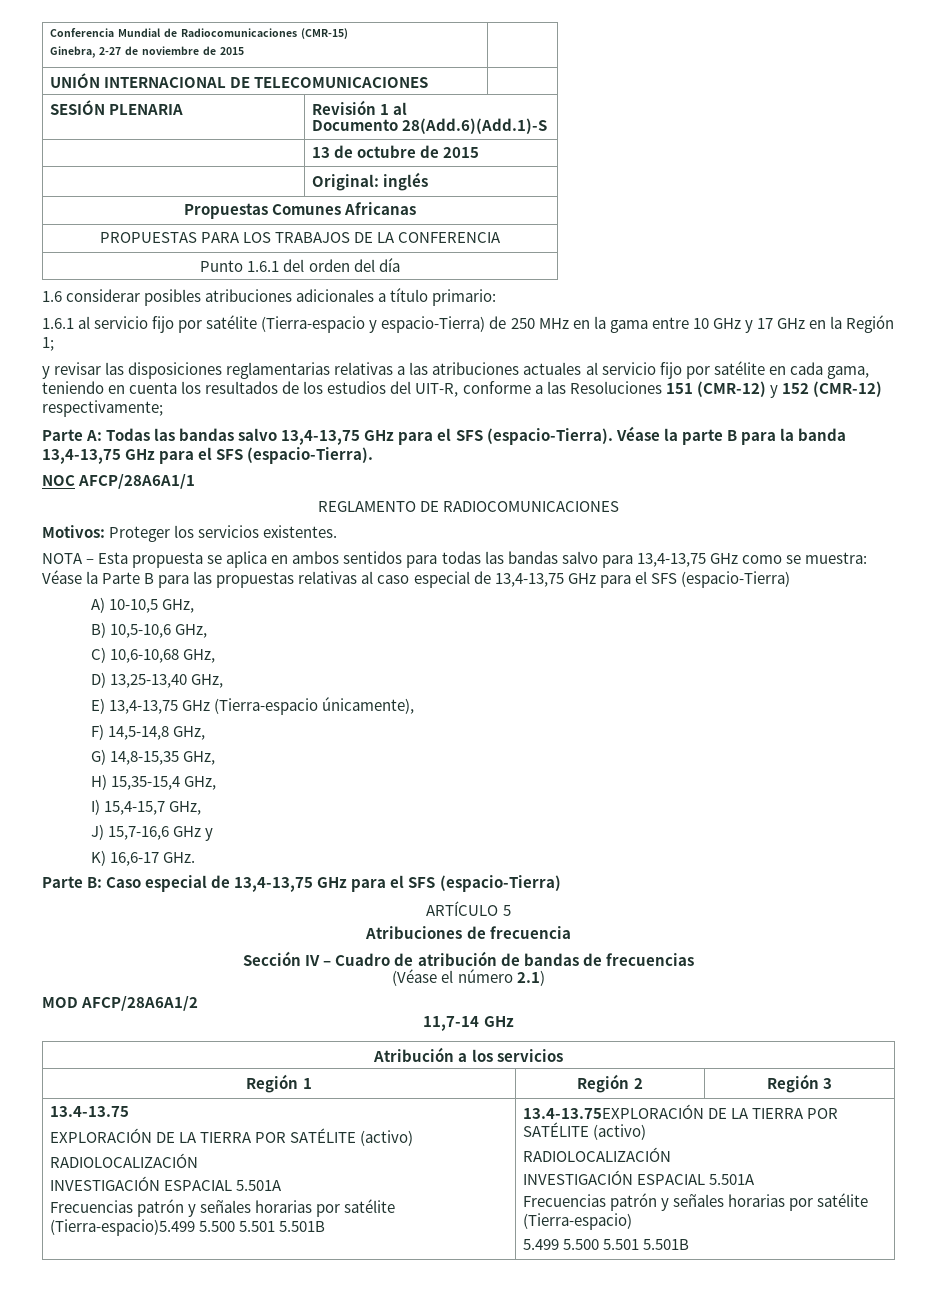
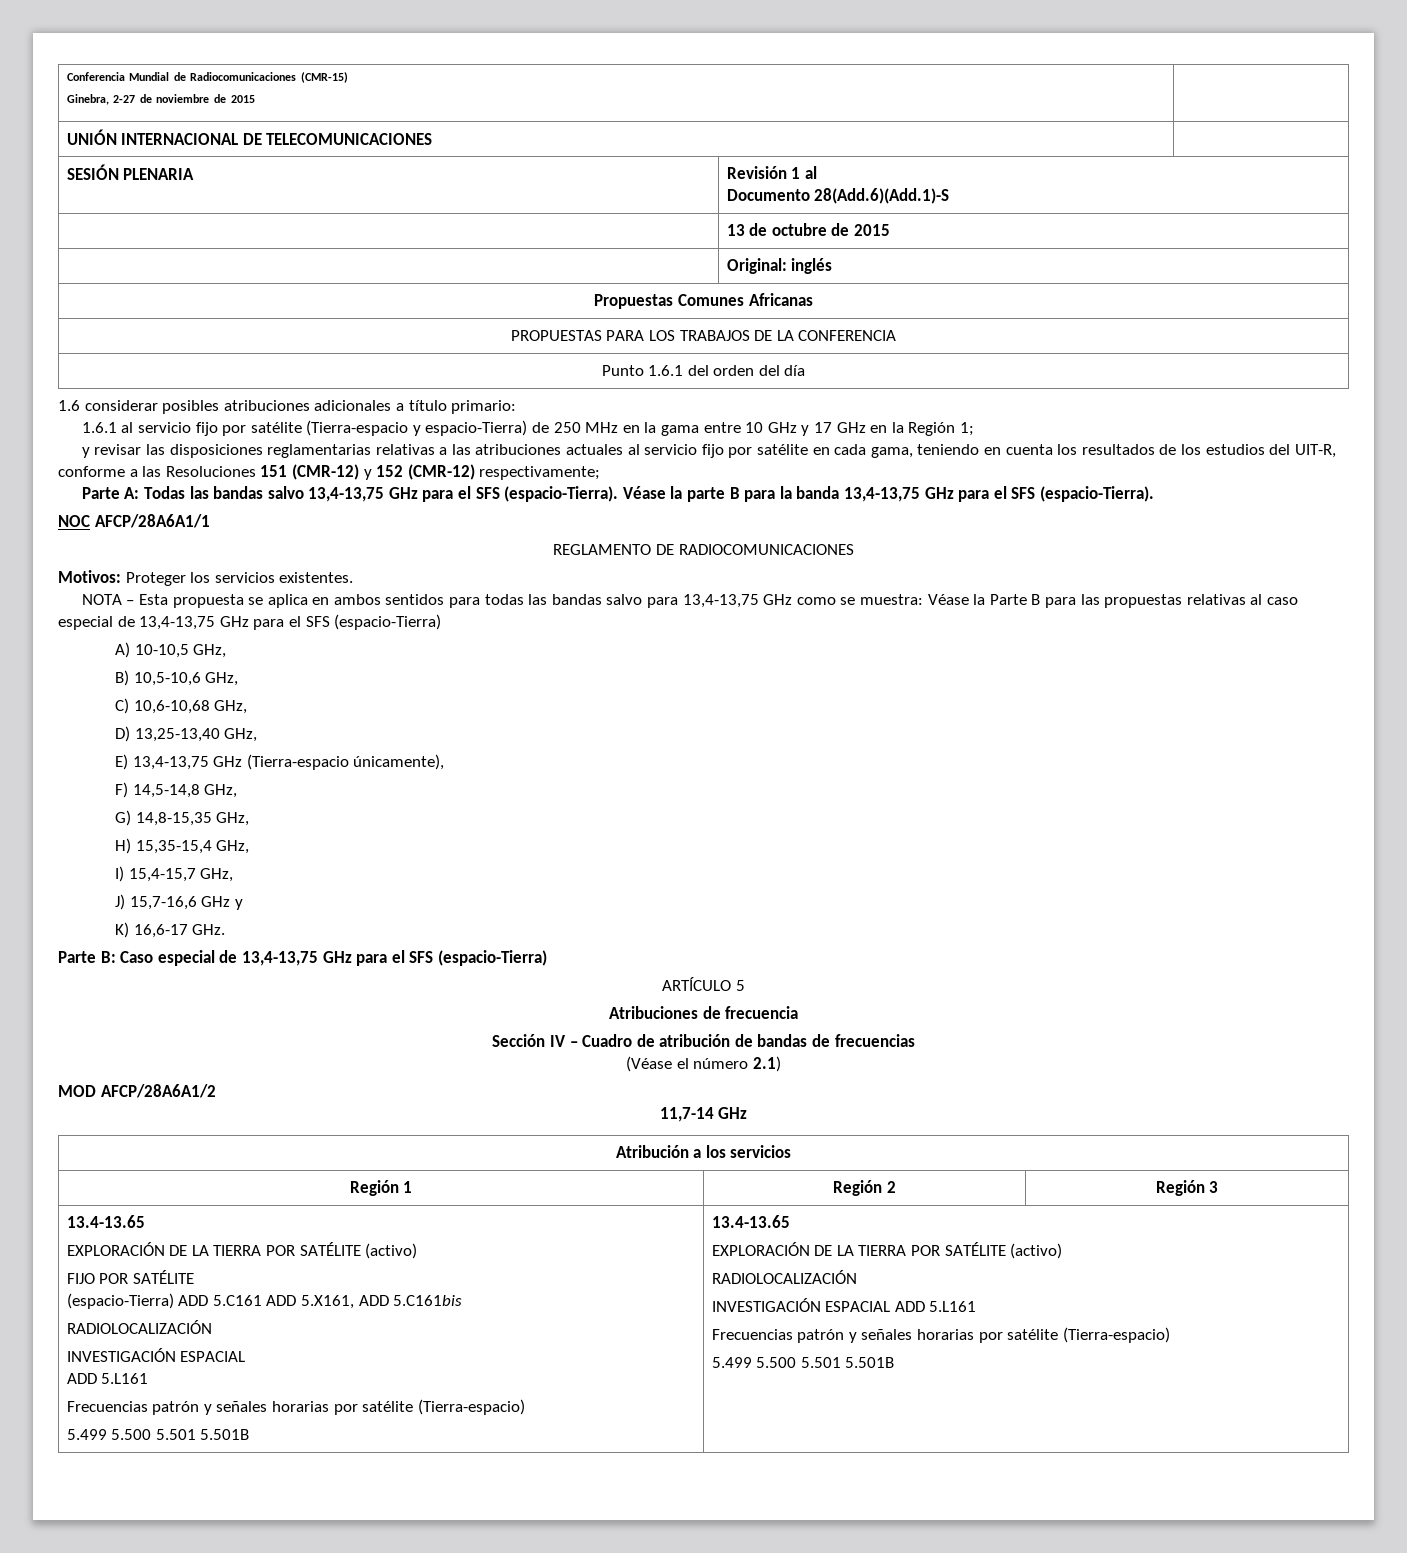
[49,1106,129,1117] [49,1128,414,1146] [49,1153,198,1168] [49,1176,282,1191] [49,1199,396,1217] [49,1219,325,1236] [522,1104,838,1119] [522,1122,646,1140] [522,1147,671,1162] [522,1170,755,1185] [522,1193,869,1211] [522,1213,632,1230] 13.4-13.75 // EXPLORACIÓN DE LA TIERRA POR SATÉLITE (activo) // RADIOLOCALIZACIÓN // INVESTIGACIÓN ESPACIAL 5.501A // Frecuencias patrón y señales horarias por satélite (Tierra-espacio)5.499 5.500 5.501 5.501B | 13.4-13.75EXPLORACIÓN DE LA TIERRA POR SATÉLITE (activo) // RADIOLOCALIZACIÓN // INVESTIGACIÓN ESPACIAL 5.501A // Frecuencias patrón y señales horarias por satélite (Tierra-espacio) -> [66,1215,145,1228] [66,1242,418,1259] [66,1270,194,1284] [66,1293,463,1309] [66,1320,212,1334] [66,1348,246,1362] [66,1373,149,1384] [66,1399,525,1415] [66,1429,250,1440] [711,1215,790,1228] [711,1242,1063,1259] [711,1270,857,1284] [711,1298,977,1312] [711,1327,1170,1343] 13.4-13.65 // EXPLORACIÓN DE LA TIERRA POR SATÉLITE (activo) // FIJO POR SATÉLITE // (espacio-Tierra) ADD 5.C161 ADD 5.X161, ADD 5.C161bis // RADIOLOCALIZACIÓN // INVESTIGACIÓN ESPACIAL // ADD 5.L161 // Frecuencias patrón y señales horarias por satélite (Tierra-espacio) // 5.499 5.500 5.501 5.501B | 13.4-13.65 // EXPLORACIÓN DE LA TIERRA POR SATÉLITE (activo) // RADIOLOCALIZACIÓN // INVESTIGACIÓN ESPACIAL ADD 5.L161 // Frecuencias patrón y señales horarias por satélite (Tierra-espacio)

